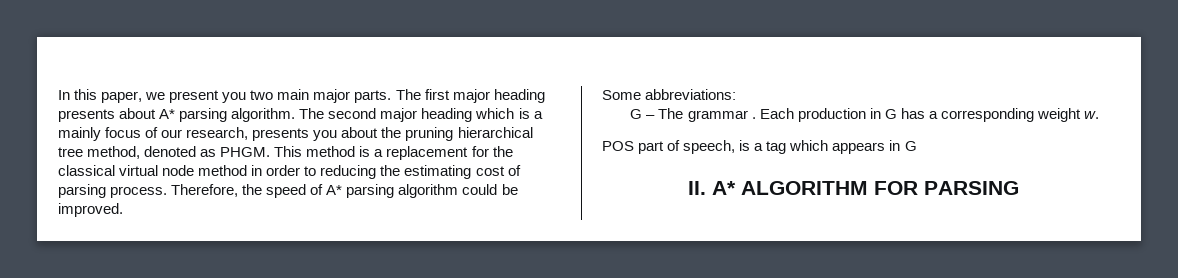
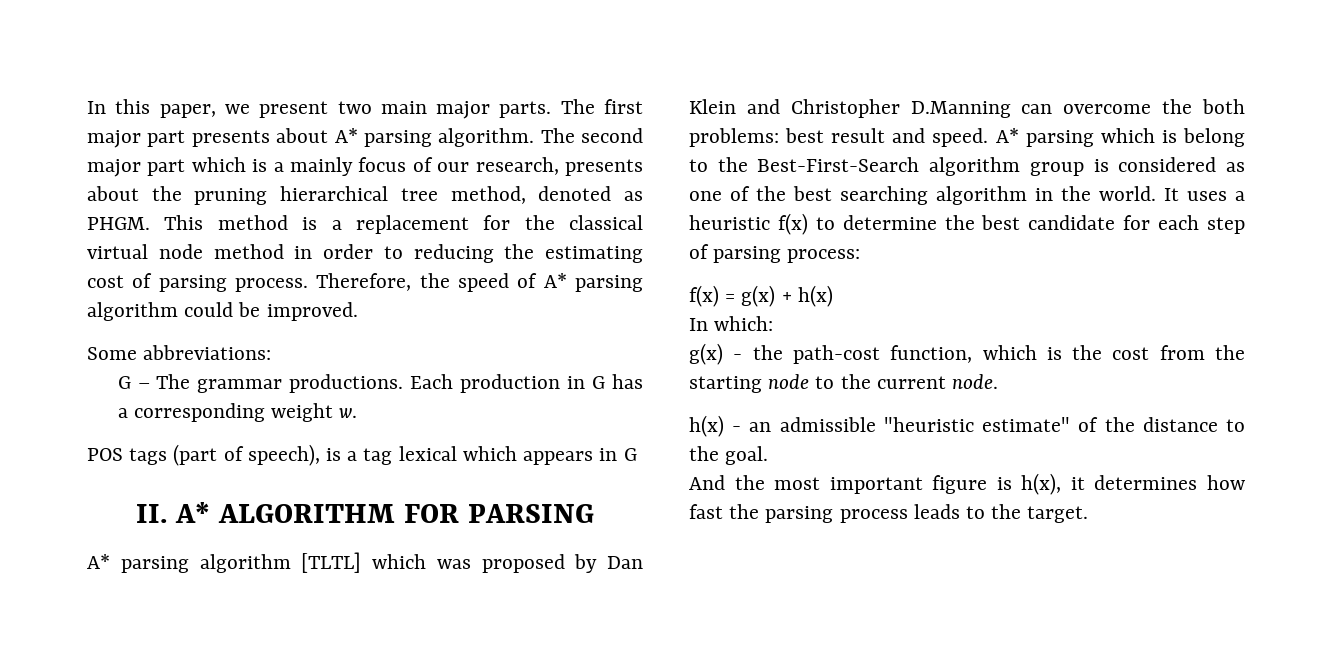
[222,92,247,103] you -> (329, 109) none
[493,89,545,103] heading -> [147,130,186,147] part
[421,108,473,122] heading -> [147,159,186,176] part
[313,130,338,141] you -> (643, 167) none
[751,117,756,119] . -> [289,374,404,393] productions.
[638,140,736,154] part of speech, -> [129,444,320,466] tags (part of speech),
(787, 147) none -> [398,446,457,461] lexical
(1019, 188) none -> [87,552,643,573] [689,99,1245,118] [689,128,1245,147] [689,157,1245,176] [689,186,1245,205] [689,213,1245,235] [689,244,861,263] [689,285,833,307] [689,316,774,331] [689,343,1245,365] [689,374,999,393] [689,415,1245,437] [689,446,769,465] [689,473,1245,495] [689,504,1089,523] // A* parsing algorithm [TLTL] which was proposed by Dan Klein and Christopher D.Manning can overcome the both problems: best result and speed. A* parsing which is belong to the Best-First-Search algorithm group is considered as one of the best searching algorithm in the world. It uses a heuristic f(x) to determine the best candidate for each step of parsing process: // f(x) = g(x) + h(x) // In which: // g(x) - the path-cost function, which is the cost from the starting node to the current node. // h(x) - an admissible "heuristic estimate" of the distance to the goal. // And the most important figure is h(x), it determines how fast the parsing process leads to the target.

